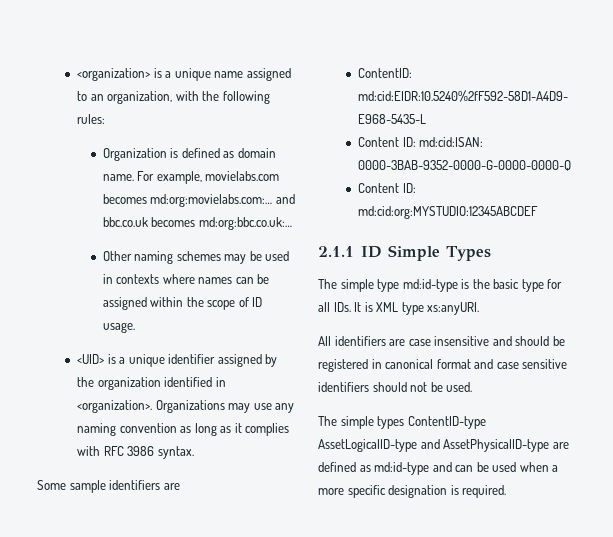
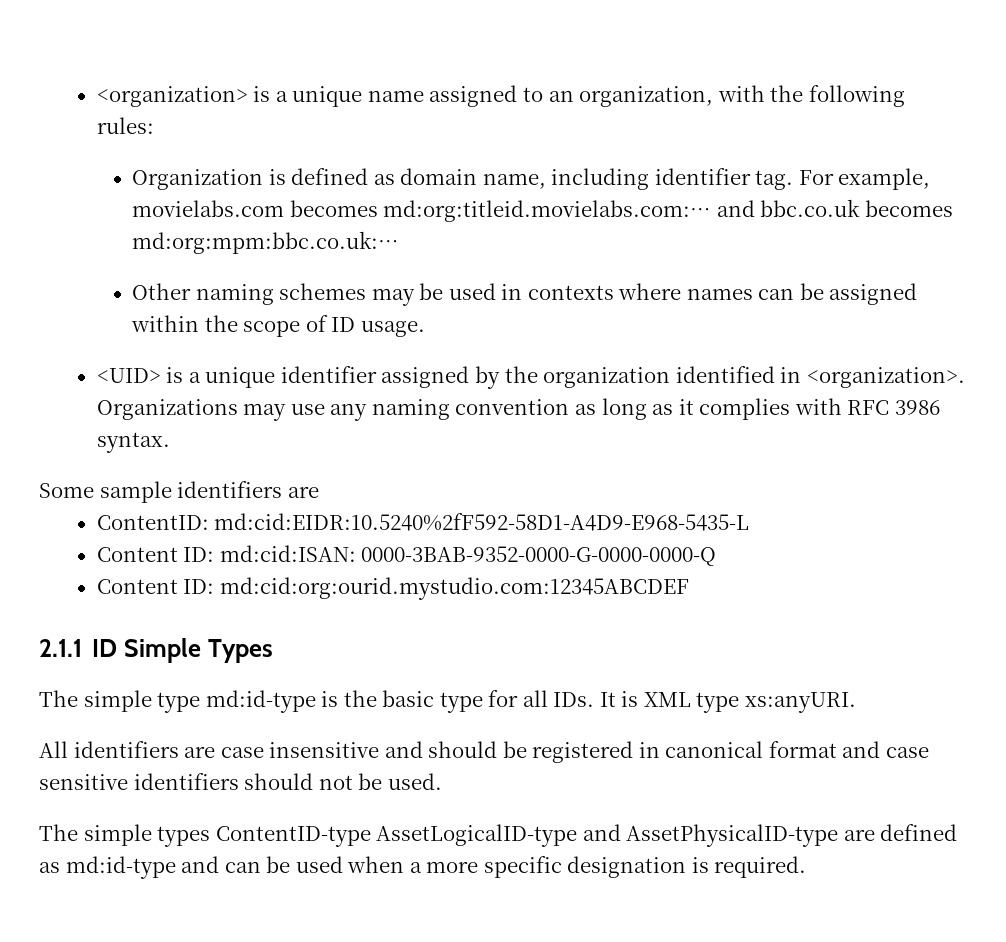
[102,174,134,181] name. -> [482,168,794,190] name, including identifier tag.
[150,194,273,207] md:org:movielabs.com:… -> [383,200,712,222] md:org:titleid.movielabs.com:…
[198,217,292,230] md:org:bbc.co.uk:… -> [132,231,400,254] md:org:mpm:bbc.co.uk:…
[357,206,538,219] md:cid:org:MYSTUDIO:12345ABCDEF -> [219,577,689,600] md:cid:org:ourid.mystudio.com:12345ABCDEF

